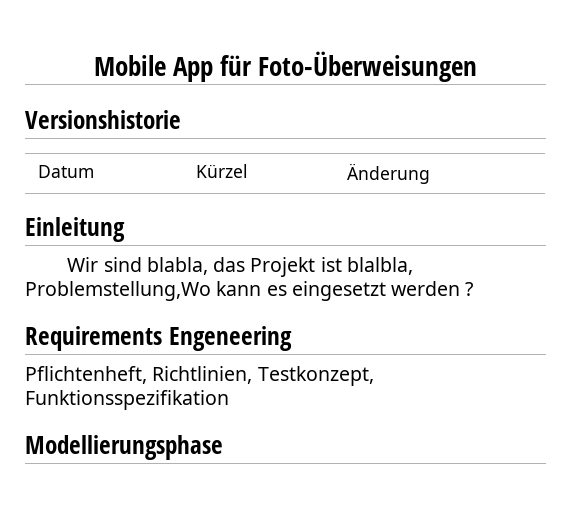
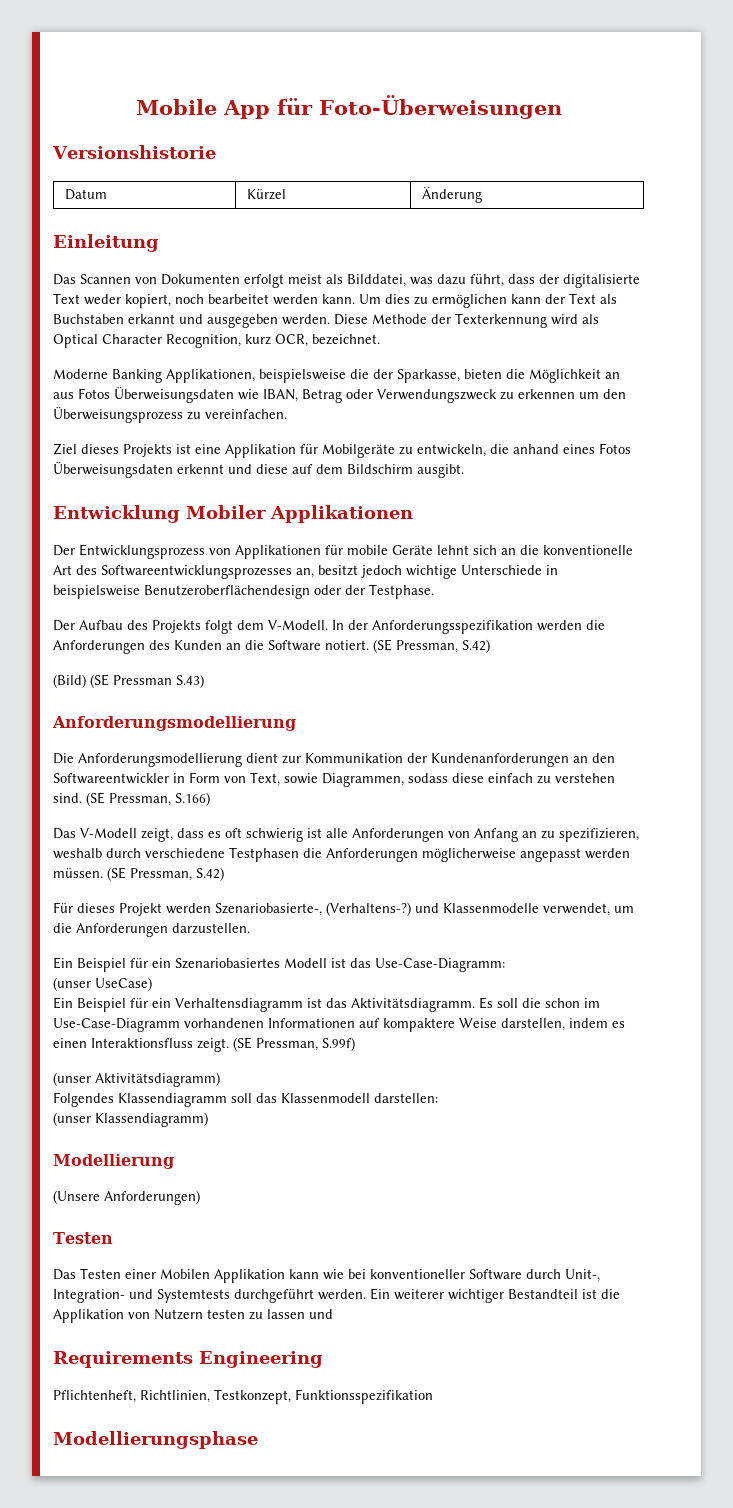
[67,257,413,277] [25,281,474,301] Wir sind blabla, das Projekt ist blalbla, Problemstellung,Wo kann es eingesetzt werden ? -> [53,274,640,288] [53,293,617,308] [53,313,599,328] [53,334,380,348] [53,369,620,383] [53,387,626,403] [53,407,287,423] [53,443,631,458] [53,462,464,478] [53,505,413,523] [53,544,633,559] [53,565,558,579] [53,584,434,599] [53,620,605,634] [53,639,490,654] [53,674,204,688] [52,716,296,731] [53,753,615,767] [53,772,615,787] [53,792,210,806] [53,828,639,842] [53,847,630,862] [53,867,224,881] [53,902,634,916] [53,923,250,937] [53,957,505,972] [53,977,152,991] [53,997,600,1012] [53,1018,625,1032] [53,1037,355,1052] [53,1072,220,1087] [53,1092,438,1107] [53,1112,208,1127] [53,1154,174,1169] [53,1190,200,1205] [53,1232,113,1244] [53,1268,600,1283] [53,1288,620,1303] [53,1309,333,1323] Das Scannen von Dokumenten erfolgt meist als Bilddatei, was dazu führt, dass der digitalisierte Text weder kopiert, noch bearbeitet werden kann. Um dies zu ermöglichen kann der Text als Buchstaben erkannt und ausgegeben werden. Diese Methode der Texterkennung wird als Optical Character Recognition, kurz OCR, bezeichnet. // Moderne Banking Applikationen, beispielsweise die der Sparkasse, bieten die Möglichkeit an aus Fotos Überweisungsdaten wie IBAN, Betrag oder Verwendungszweck zu erkennen um den Überweisungsprozess zu vereinfachen. // Ziel dieses Projekts ist eine Applikation für Mobilgeräte zu entwickeln, die anhand eines Fotos Überweisungsdaten erkennt und diese auf dem Bildschirm ausgibt. // Entwicklung Mobiler Applikationen // Der Entwicklungsprozess von Applikationen für mobile Geräte lehnt sich an die konventionelle Art des Softwareentwicklungsprozesses an, besitzt jedoch wichtige Unterschiede in beispielsweise Benutzeroberflächendesign oder der Testphase. // Der Aufbau des Projekts folgt dem V-Modell. In der Anforderungsspezifikation werden die Anforderungen des Kunden an die Software notiert. (SE Pressman, S.42) // (Bild) (SE Pressman S.43) // Anforderungsmodellierung // Die Anforderungsmodellierung dient zur Kommunikation der Kundenanforderungen an den Softwareentwickler in Form von Text, sowie Diagrammen, sodass diese einfach zu verstehen sind. (SE Pressman, S.166) // Das V-Modell zeigt, dass es oft schwierig ist alle Anforderungen von Anfang an zu spezifizieren, weshalb durch verschiedene Testphasen die Anforderungen möglicherweise angepasst werden müssen. (SE Pressman, S.42) // Für dieses Projekt werden Szenariobasierte-, (Verhaltens-?) und Klassenmodelle verwendet, um die Anforderungen darzustellen. // Ein Beispiel für ein Szenariobasiertes Modell ist das Use-Case-Diagramm: // (unser UseCase) // Ein Beispiel für ein Verhaltensdiagramm ist das Aktivitätsdiagramm. Es soll die schon im Use-Case-Diagramm vorhandenen Informationen auf kompaktere Weise darstellen, indem es einen Interaktionsfluss zeigt. (SE Pressman, S.99f) // (unser Aktivitätsdiagramm) // Folgendes Klassendiagramm soll das Klassenmodell darstellen: // (unser Klassendiagramm) // Modellierung // (Unsere Anforderungen) // Testen // Das Testen einer Mobilen Applikation kann wie bei konventioneller Software durch Unit-, Integration- und Systemtests durchgeführt werden. Ein weiterer wichtiger Bestandteil ist die Applikation von Nutzern testen zu lassen und
[168,326,292,351] Engeneering -> [199,1351,323,1368] Engineering

